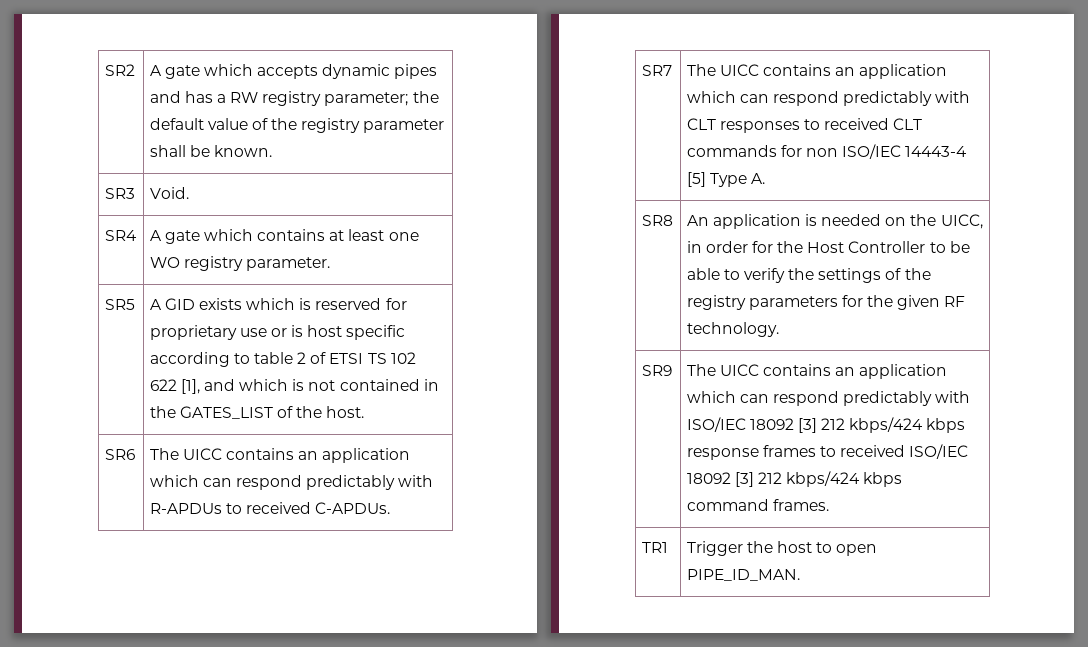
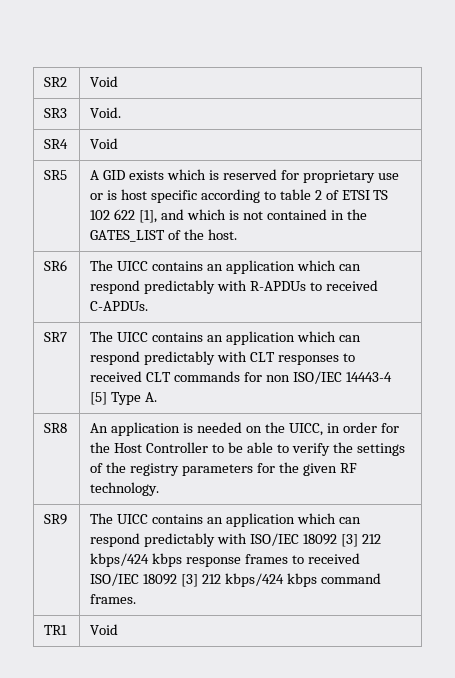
[149,64,438,79] [149,91,439,106] [149,118,445,133] [149,145,272,157] [104,188,135,199] [149,187,189,199] [104,230,137,241] [149,229,419,244] [149,256,330,271] A gate which accepts dynamic pipes and has a RW registry parameter; the default value of the registry parameter shall be known. // SR3 | Void. // SR4 | A gate which contains at least one WO registry parameter. -> [90,76,119,87] [44,108,68,118] [90,107,122,118] [44,139,69,149] [90,138,119,149] Void // SR3 | Void. // SR4 | Void
[686,541,878,556] [686,569,800,581] Trigger the host to open PIPE_ID_MAN. -> [90,624,119,635] Void

